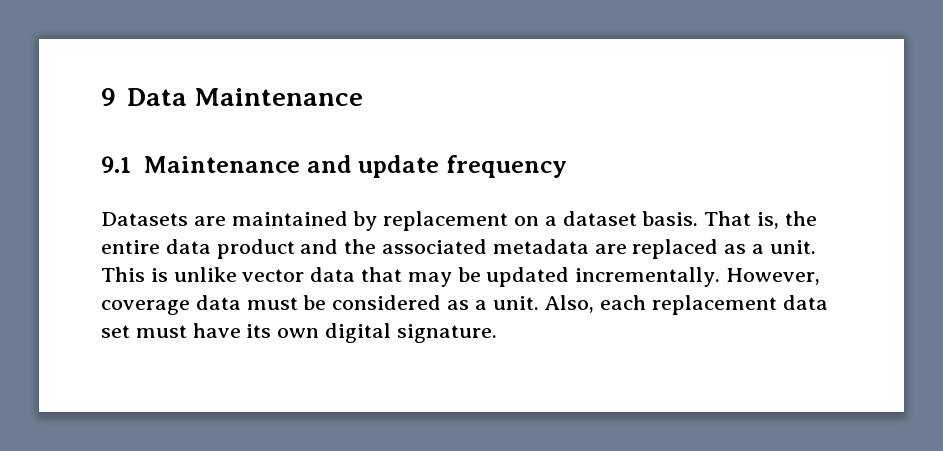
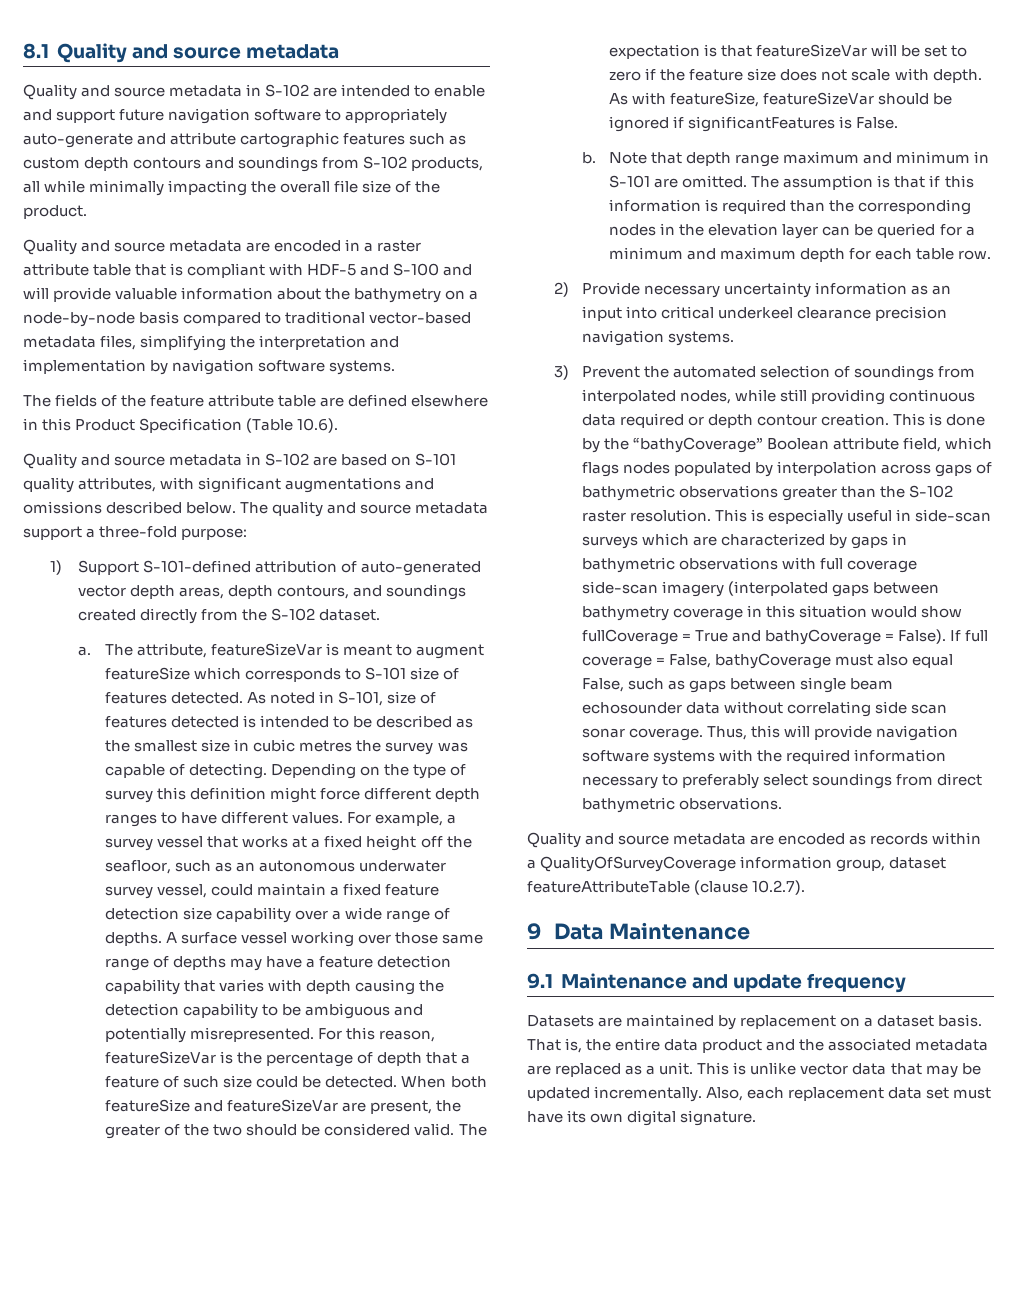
(101, 97) none -> [23,43,339,63] [23,84,486,100] [23,108,448,124] [23,132,467,148] [23,156,484,172] [23,180,441,196] [23,205,87,219] [23,239,422,255] [23,263,473,278] [23,287,479,303] [23,311,472,327] [23,335,400,351] [23,359,396,375] [23,394,489,407] [23,418,339,433] [23,453,457,469] [23,477,435,493] [23,501,489,517] [23,526,248,540] [50,560,481,576] [77,584,467,600] [77,608,381,624] [77,643,485,659] [105,667,460,682] [105,691,437,706] [105,715,474,728] [105,739,468,755] [105,763,467,779] [105,787,481,803] [105,811,457,827] [105,835,472,851] [105,860,447,874] [105,883,440,899] [105,907,451,923] [105,931,484,947] [105,955,452,971] [105,979,445,995] [105,1003,424,1019] [105,1027,436,1043] [105,1051,471,1067] [105,1075,487,1088] [105,1099,462,1114] [105,1123,487,1139] [609,44,968,59] [609,68,982,83] [609,92,953,107] [609,116,899,132] [581,151,990,167] [609,175,974,190] [609,199,972,215] [609,223,975,239] [609,247,992,262] [554,282,952,298] [581,306,948,321] [581,330,734,346] [554,365,976,381] [581,389,976,405] [581,413,986,428] [581,437,993,453] [581,461,993,477] [581,485,954,501] [581,509,992,525] [581,533,908,549] [581,557,917,573] [581,581,939,597] [581,605,963,621] [581,629,989,645] [581,653,954,669] [581,677,894,693] [581,701,948,717] [581,725,959,741] [581,749,947,765] [581,773,983,789] [581,797,782,813] [527,832,982,848] [527,856,947,872] [527,880,806,895] 8.1 Quality and source metadata // Quality and source metadata in S-102 are intended to enable and support future navigation software to appropriately auto-generate and attribute cartographic features such as custom depth contours and soundings from S-102 products, all while minimally impacting the overall file size of the product. // Quality and source metadata are encoded in a raster attribute table that is compliant with HDF-5 and S-100 and will provide valuable information about the bathymetry on a node-by-node basis compared to traditional vector-based metadata files, simplifying the interpretation and implementation by navigation software systems. // The fields of the feature attribute table are defined elsewhere in this Product Specification (Table 10.6). // Quality and source metadata in S-102 are based on S-101 quality attributes, with significant augmentations and omissions described below. The quality and source metadata support a three-fold purpose: // 1) Support S-101-defined attribution of auto-generated vector depth areas, depth contours, and soundings created directly from the S-102 dataset. // a. The attribute, featureSizeVar is meant to augment featureSize which corresponds to S-101 size of features detected. As noted in S-101, size of features detected is intended to be described as the smallest size in cubic metres the survey was capable of detecting. Depending on the type of survey this definition might force different depth ranges to have different values. For example, a survey vessel that works at a fixed height off the seafloor, such as an autonomous underwater survey vessel, could maintain a fixed feature detection size capability over a wide range of depths. A surface vessel working over those same range of depths may have a feature detection capability that varies with depth causing the detection capability to be ambiguous and potentially misrepresented. For this reason, featureSizeVar is the percentage of depth that a feature of such size could be detected. When both featureSize and featureSizeVar are present, the greater of the two should be considered valid. The expectation is that featureSizeVar will be set to zero if the feature size does not scale with depth. As with featureSize, featureSizeVar should be ignored if significantFeatures is False. // b. Note that depth range maximum and minimum in S-101 are omitted. The assumption is that if this information is required than the corresponding nodes in the elevation layer can be queried for a minimum and maximum depth for each table row. // 2) Provide necessary uncertainty information as an input into critical underkeel clearance precision navigation systems. // 3) Prevent the automated selection of soundings from interpolated nodes, while still providing continuous data required or depth contour creation. This is done by the “bathyCoverage” Boolean attribute field, which flags nodes populated by interpolation across gaps of bathymetric observations greater than the S-102 raster resolution. This is especially useful in side-scan surveys which are characterized by gaps in bathymetric observations with full coverage side-scan imagery (interpolated gaps between bathymetry coverage in this situation would show fullCoverage = True and bathyCoverage = False). If full coverage = False, bathyCoverage must also equal False, such as gaps between single beam echosounder data without correlating side scan sonar coverage. Thus, this will provide navigation software systems with the required information necessary to preferably select soundings from direct bathymetric observations. // Quality and source metadata are encoded as records within a QualityOfSurveyCoverage information group, dataset featureAttributeTable (clause 10.2.7). //
[726,268,821,285] [101,295,539,315] However, coverage data must be considered as a unit. -> (703, 1094) none

